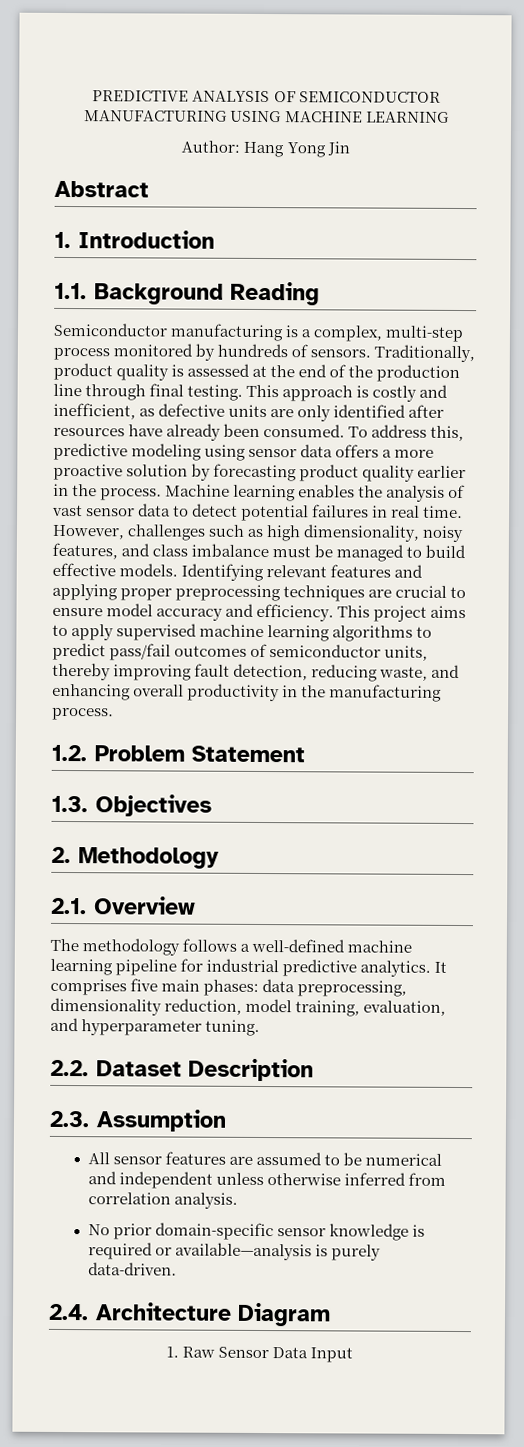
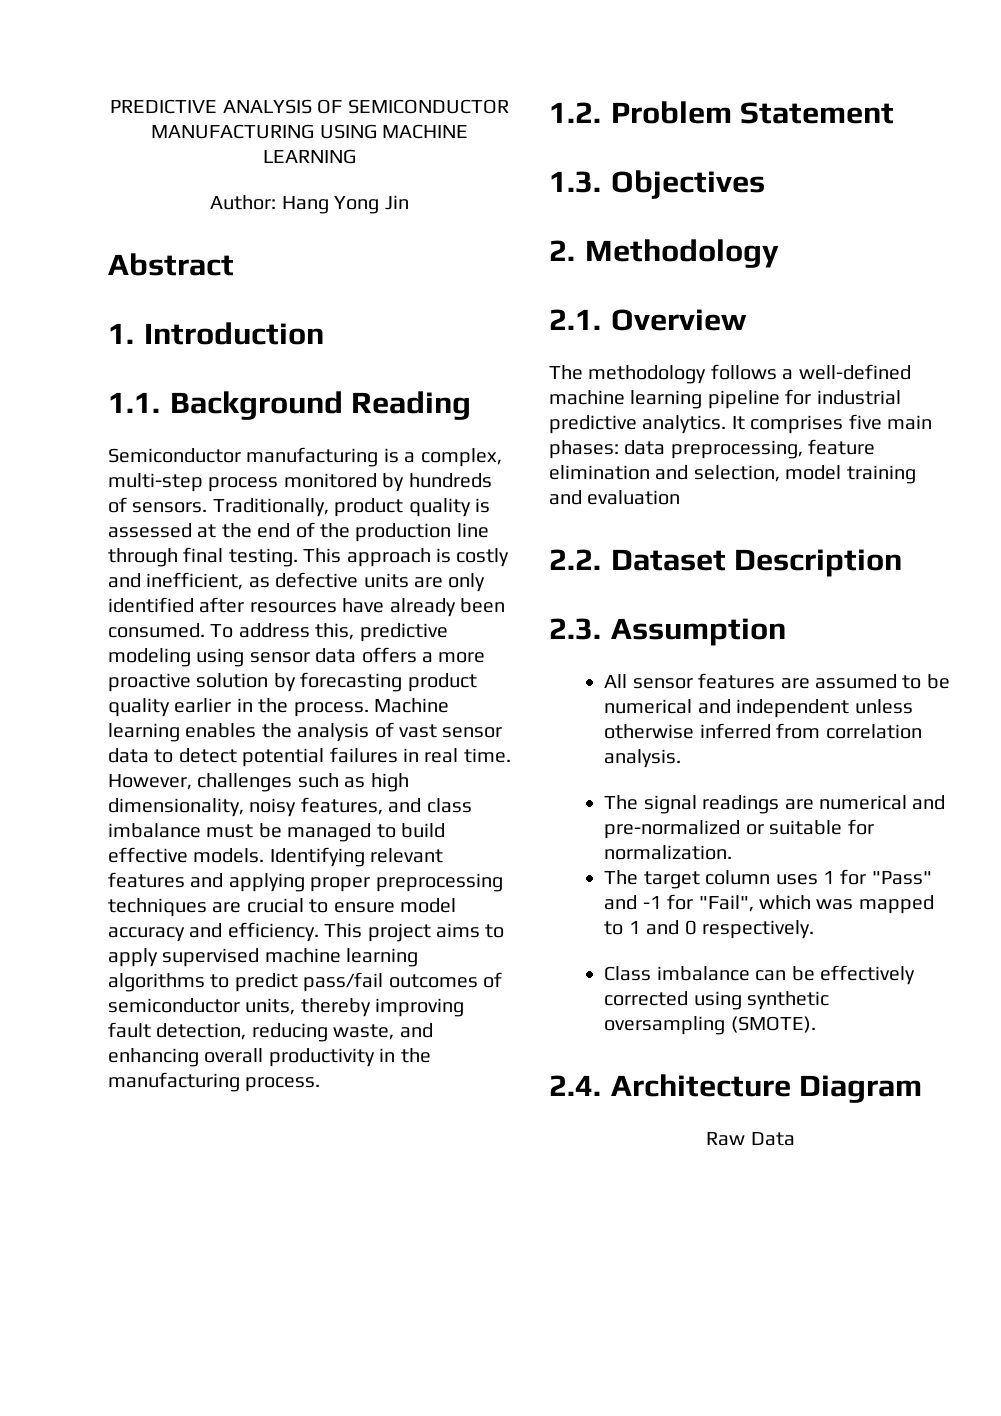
[50,997,447,1017] [50,1017,261,1036] dimensionality reduction, model training, evaluation, and hyperparameter tuning. -> [808,439,876,455] [549,465,916,484] [549,490,681,505] feature elimination and selection, model training and evaluation
[87,1222,426,1241] [87,1242,382,1261] [87,1262,177,1276] [48,1302,331,1327] [165,1346,354,1363] No prior domain-specific sensor knowledge is required or available—analysis is purely data-driven. // 2.4. Architecture Diagram // 1. Raw Sensor Data Input -> [604,795,946,814] [604,819,874,839] [604,845,733,860] [604,869,932,889] [604,894,934,914] [604,920,814,939] [604,965,915,985] [604,991,830,1010] [604,1016,816,1035] [549,1074,923,1103] [706,1132,795,1146] The signal readings are numerical and pre-normalized or suitable for normalization. // The target column uses 1 for "Pass" and -1 for "Fail", which was mapped to 1 and 0 respectively. // Class imbalance can be effectively corrected using synthetic oversampling (SMOTE). // 2.4. Architecture Diagram // Raw Data

